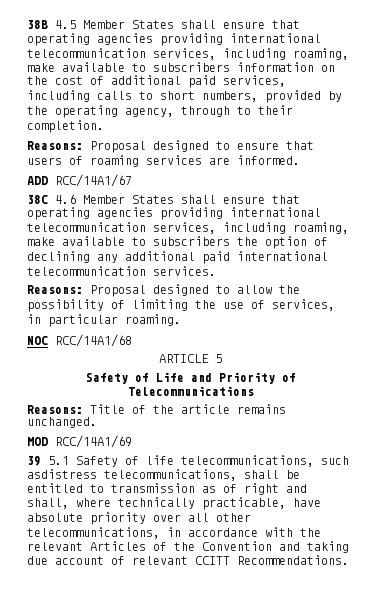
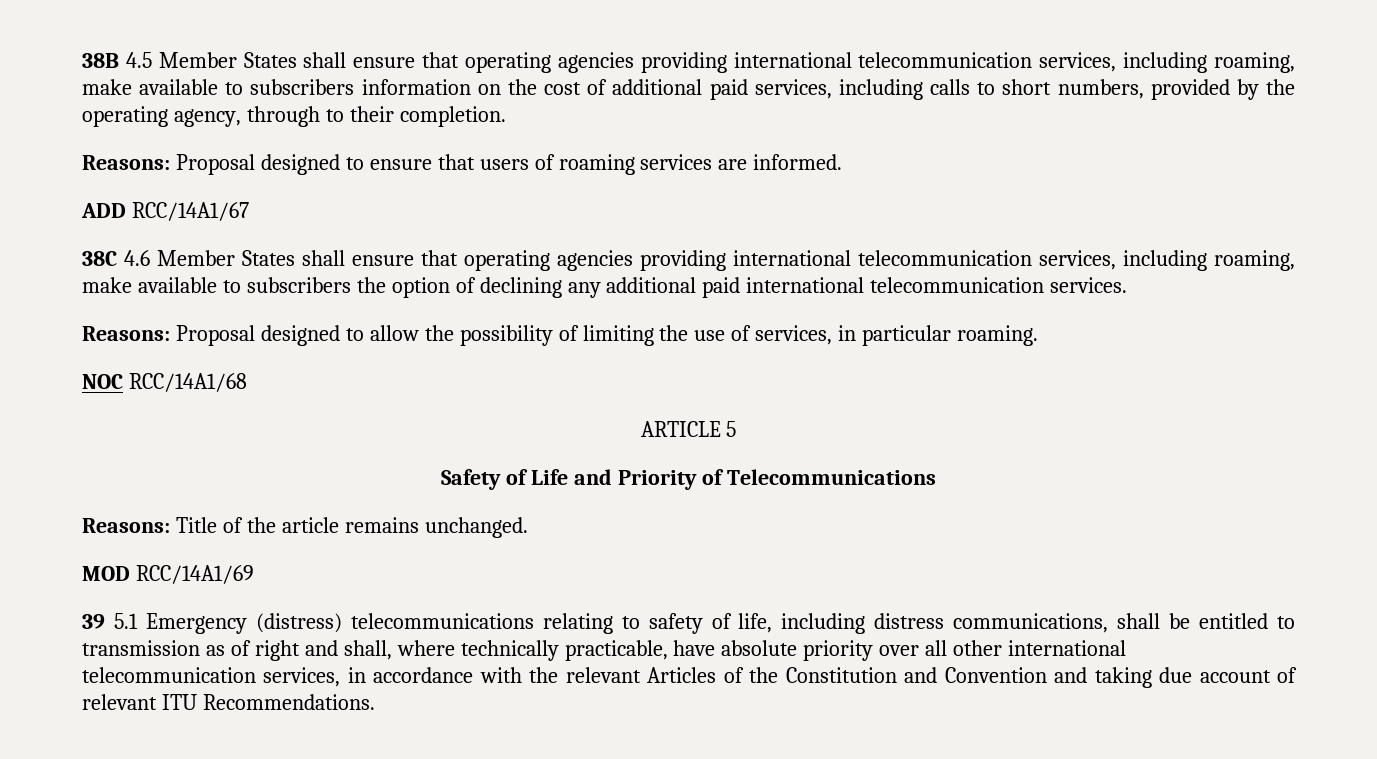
[76,455,349,467] [27,469,237,481] Safety of life telecommunications, such asdistress telecommunications, -> [145,613,1109,634] Emergency (distress) telecommunications relating to safety of life, including distress communications,
[27,527,160,539] telecommunications, -> [1008,640,1127,656] [82,667,341,687] international telecommunication services,
(195, 546) none -> [785,667,938,683] Constitution and
[195,556,230,565] CCITT -> [161,694,197,710] ITU

